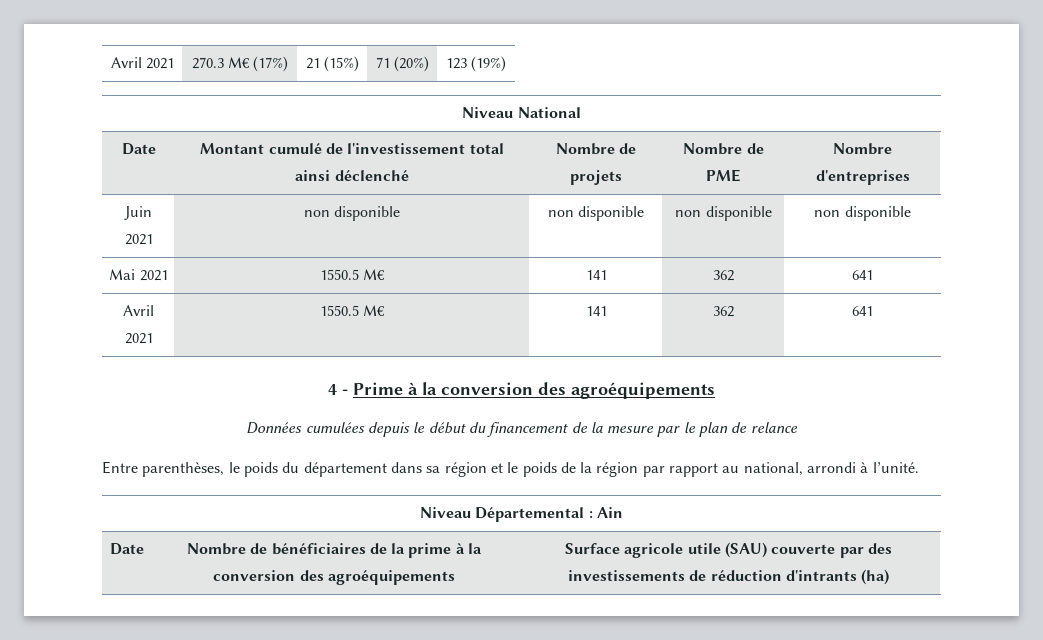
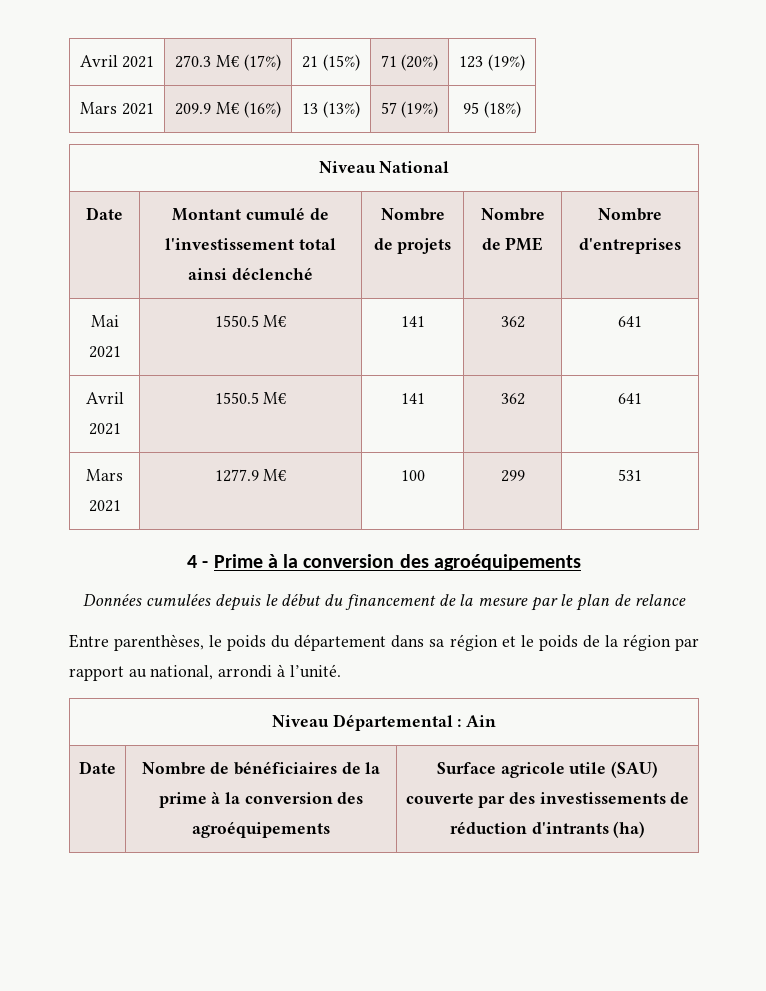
(507, 64) none -> [80,102,154,115] [175,101,281,118] [302,101,360,118] [380,101,439,118] [463,101,521,118] // Mars 2021 | 209.9 M€ (16%) | 13 (13%) | 57 (19%) | 95 (18%)
[124,206,152,220] [124,234,153,245] [303,206,401,221] [547,206,645,221] [675,206,772,221] [814,206,911,221] // Juin 2021 | non disponible | non disponible | non disponible | non disponible -> (681, 246) none
(874, 311) none -> [86,469,123,481] [88,500,121,512] [214,469,287,482] [400,470,425,481] [500,470,525,482] [618,469,642,481] // Mars 2021 | 1277.9 M€ | 100 | 299 | 531

